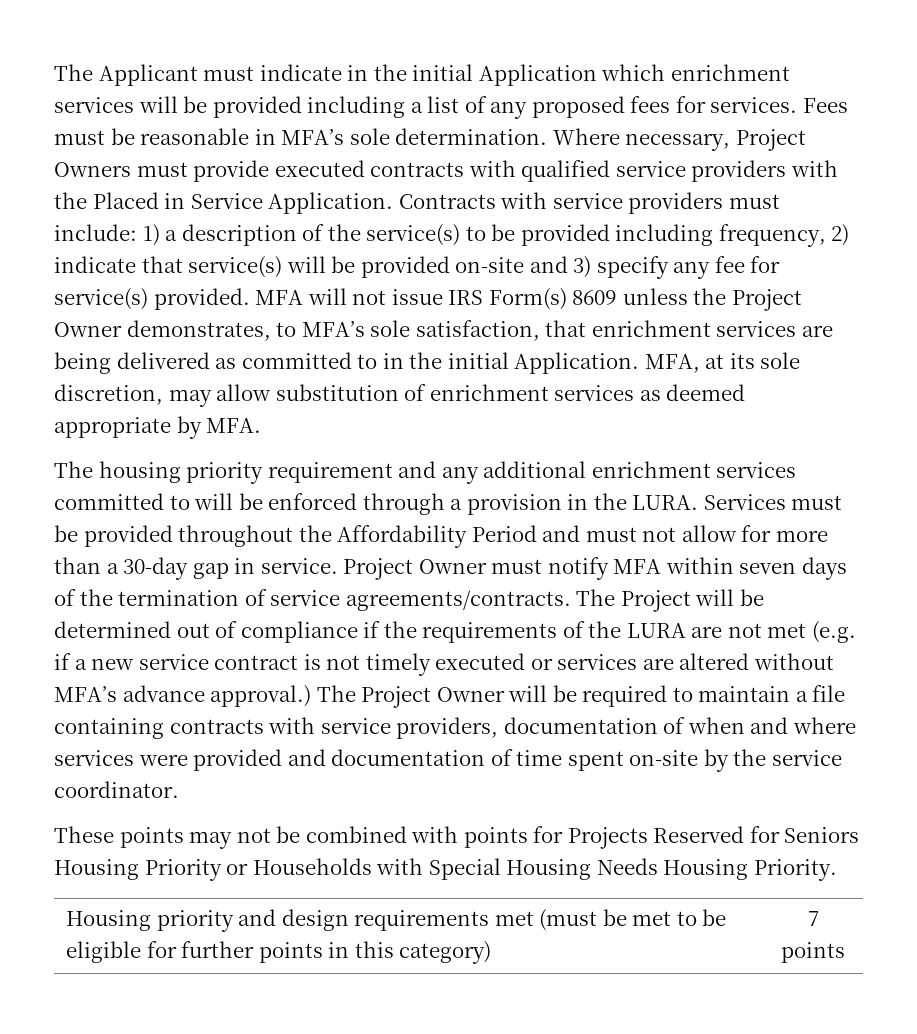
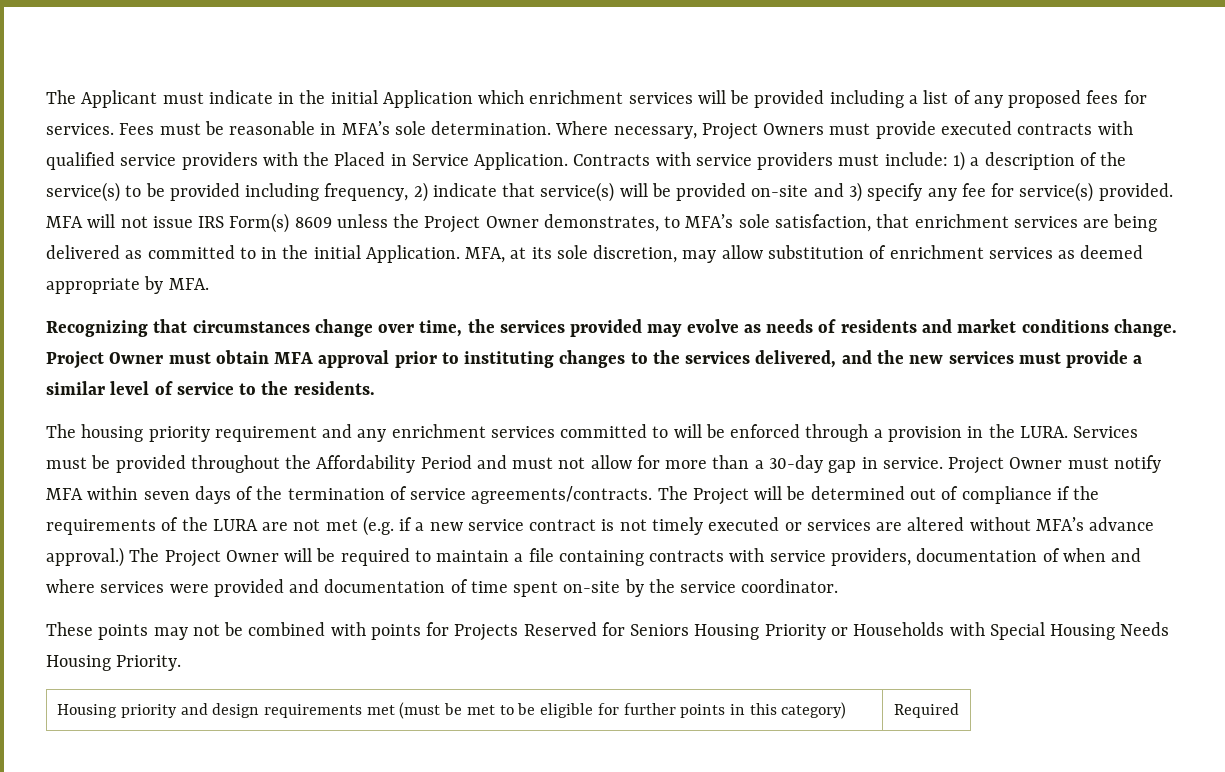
(262, 425) none -> [46,319,1177,337] [46,350,1143,369] [46,381,375,395] // Recognizing that circumstances change over time, the services provided may evolve as needs of residents and market conditions change. Project Owner must obtain MFA approval prior to instituting changes to the services delivered, and the new services must provide a similar level of service to the residents.
[483,461,587,478] additional -> (387, 435) none
[807,911,819,926] [781,942,845,963] 7 points -> [894,703,959,718] Required

